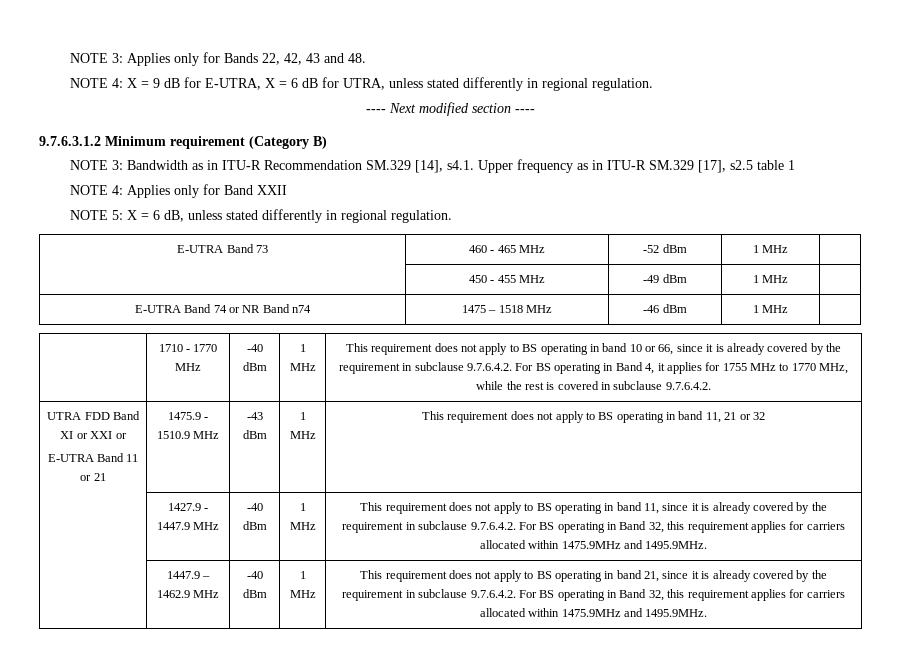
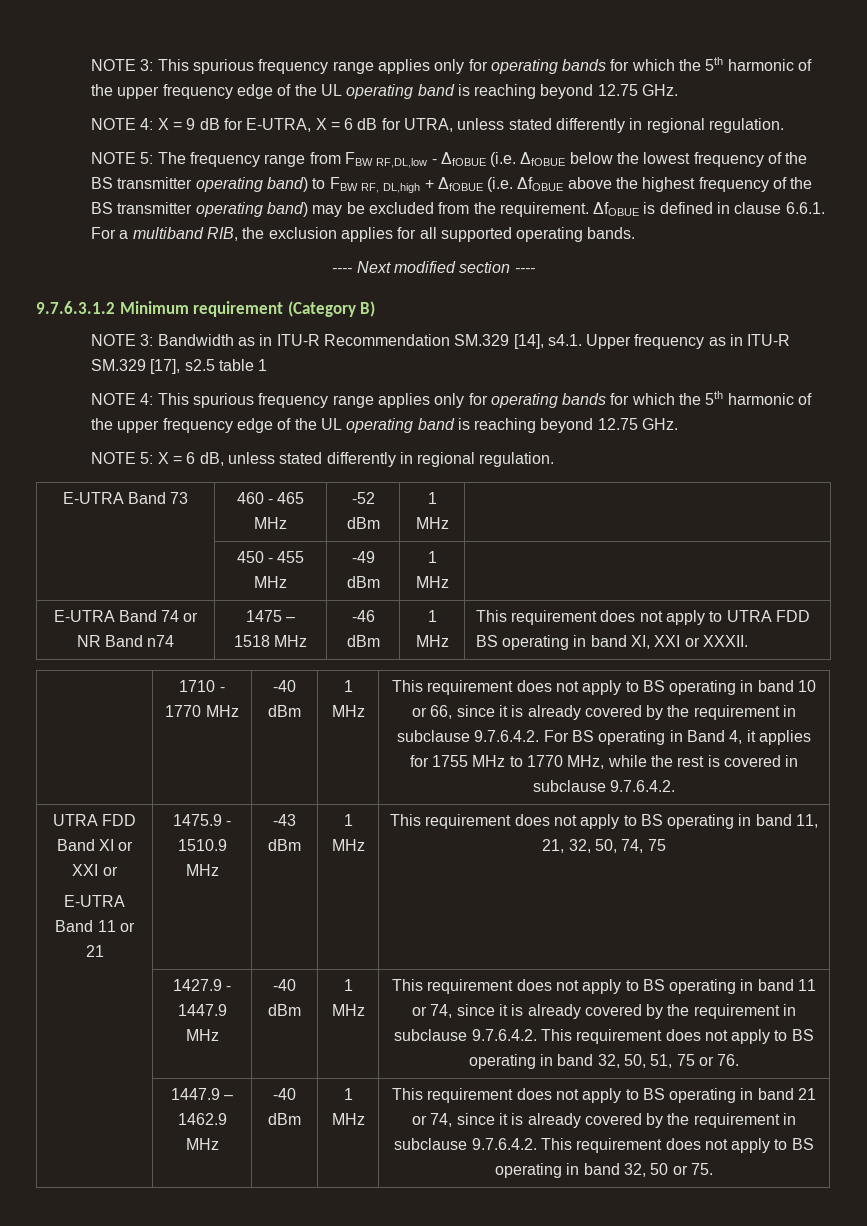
[70,52,367,66] NOTE 3: Applies only for Bands 22, 42, 43 and 48. -> [90,57,813,74] [90,84,679,99] NOTE 3: This spurious frequency range applies only for operating bands for which the 5th harmonic of the upper frequency edge of the UL operating band is reaching beyond 12.75 GHz.
(654, 84) none -> [90,152,808,168] [90,177,813,193] [90,202,825,217] [90,227,636,242] // NOTE 5: The frequency range from FBW RF,DL,low - ΔfOBUE (i.e. ΔfOBUE below the lowest frequency of the BS transmitter operating band) to FBW RF, DL,high + ΔfOBUE (i.e. ΔfOBUE above the highest frequency of the BS transmitter operating band) may be excluded from the requirement. ΔfOBUE is defined in clause 6.6.1. For a multiband RIB, the exclusion applies for all supported operating bands.
[127,184,288,198] Applies only for Band XXII -> [157,391,813,408] [90,418,679,433] This spurious frequency range applies only for operating bands for which the 5th harmonic of the upper frequency edge of the UL operating band is reaching beyond 12.75 GHz.
(789, 309) none -> [475,610,811,625] [475,635,749,650] This requirement does not apply to UTRA FDD BS operating in band XI, XXI or XXXII.
[724,412,765,420] 21 or 32 -> [542,839,666,853] 21, 32, 50, 74, 75
[644,503,660,514] 11, -> [798,979,817,991] [411,1004,453,1018] 11 or 74,
[518,521,845,533] [479,540,708,549] For BS operating in Band 32, this requirement applies for carriers allocated within 1475.9MHz and 1495.9MHz. -> [540,1029,814,1044] [468,1054,740,1069] This requirement does not apply to BS operating in band 32, 50, 51, 75 or 76.
[644,571,660,582] 21, -> [798,1088,817,1100] [411,1113,453,1127] 21 or 74,
[518,589,845,601] [479,608,708,617] For BS operating in Band 32, this requirement applies for carriers allocated within 1475.9MHz and 1495.9MHz. -> [540,1138,814,1153] [495,1163,713,1178] This requirement does not apply to BS operating in band 32, 50 or 75.

